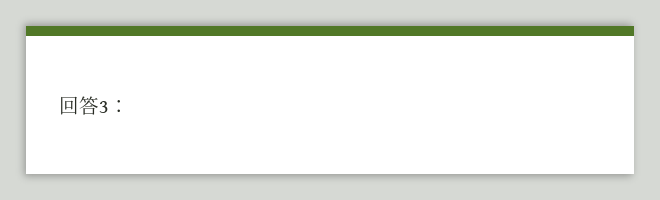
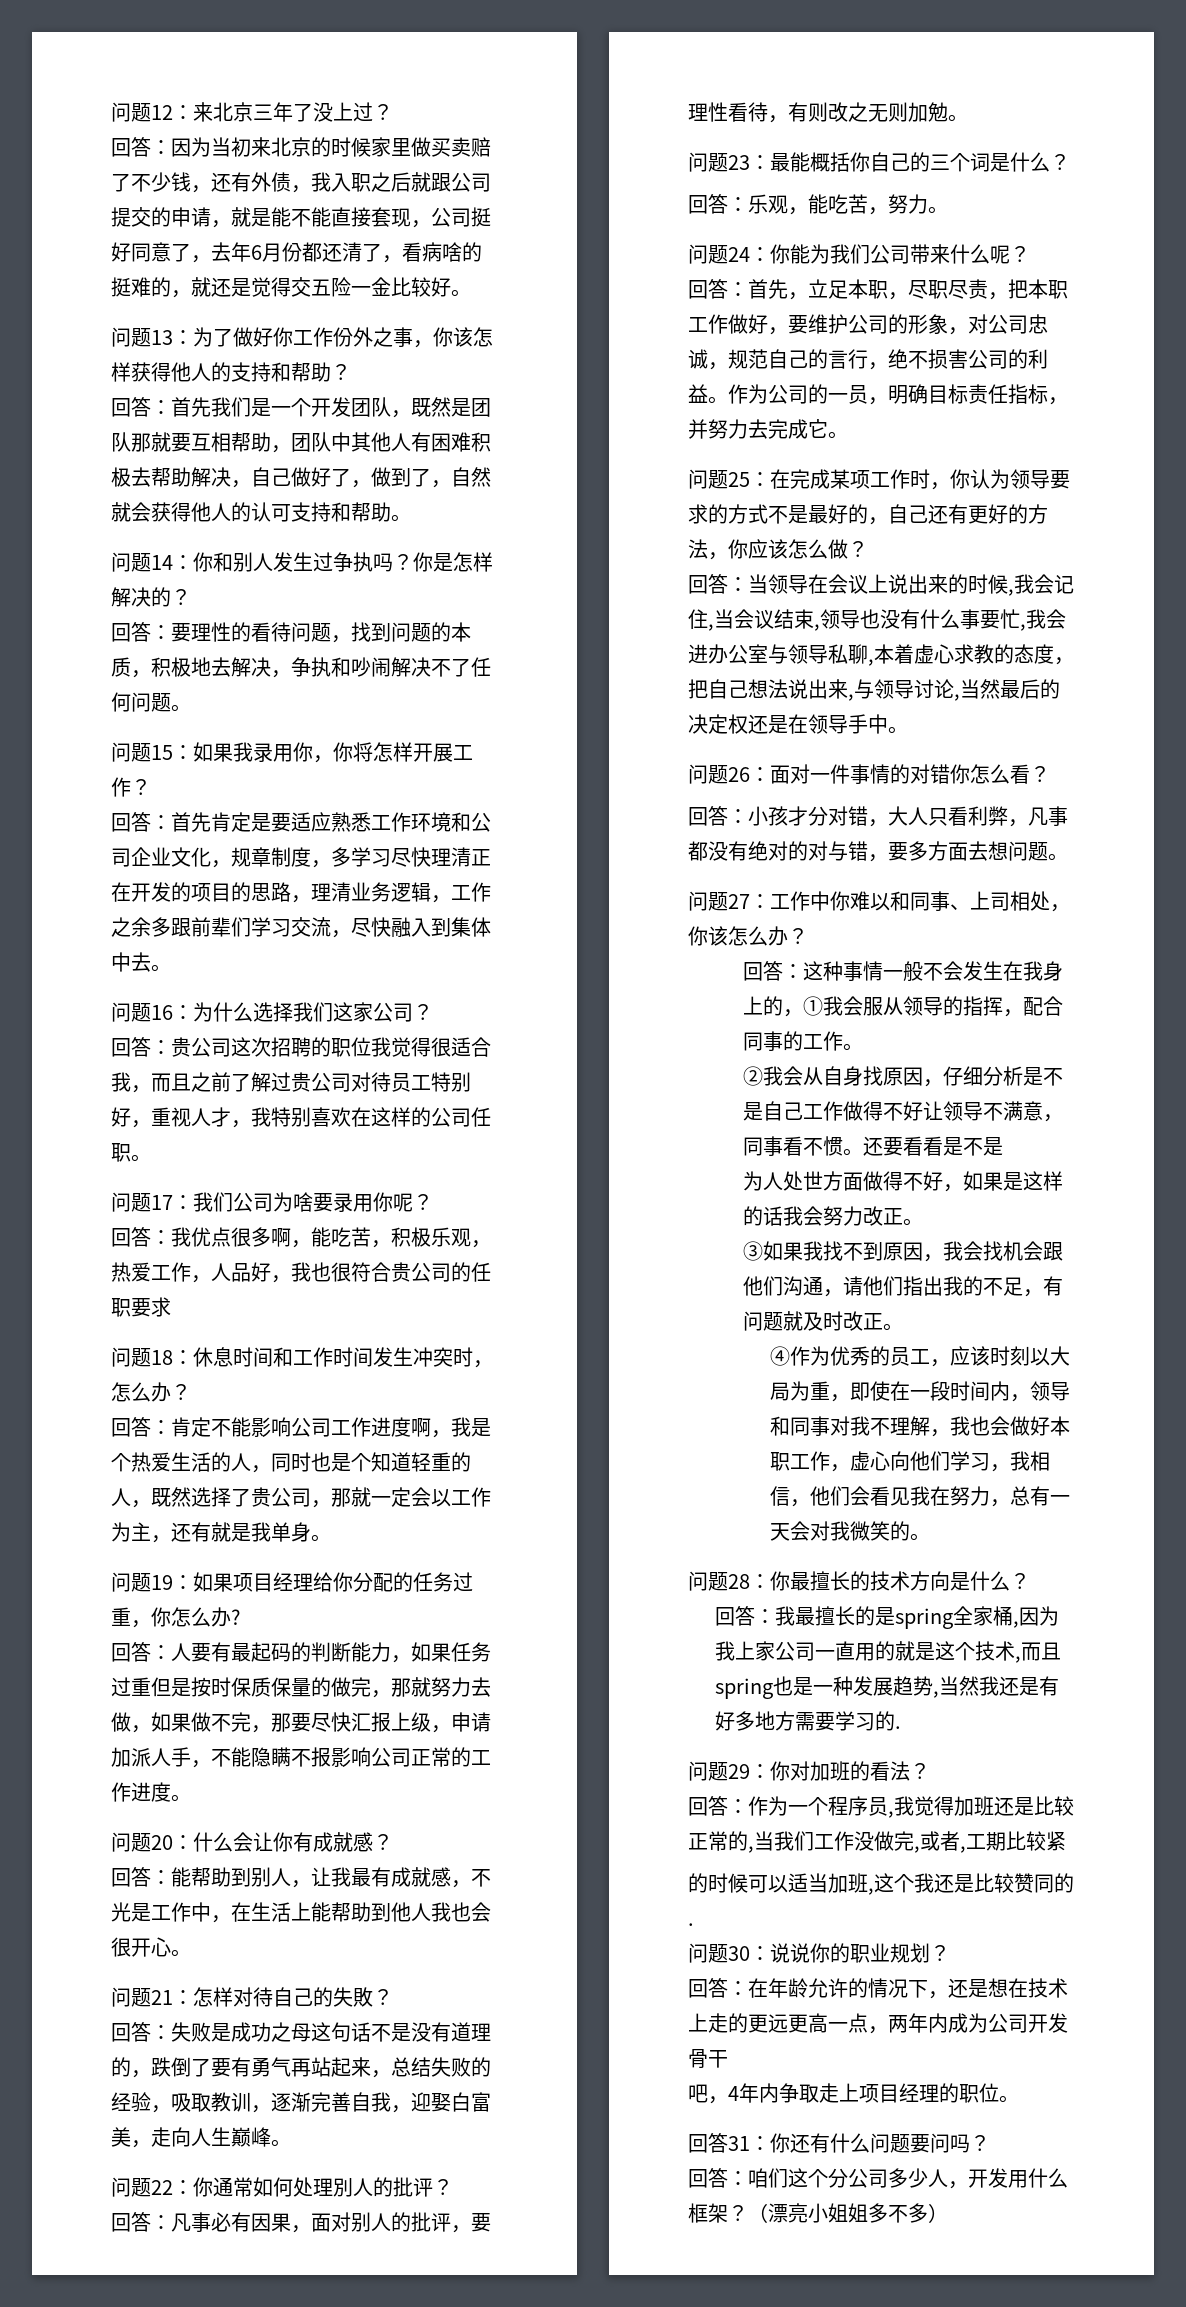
[59,96,129,115] 回答3： -> [111,102,393,122] [111,137,491,157] [111,172,491,193] [111,207,491,228] [111,242,482,263] [111,277,471,298] [111,327,493,348] [111,362,351,382] [111,397,491,418] [111,432,491,453] [111,467,491,488] [111,502,411,522] [111,552,493,572] [111,587,191,607] [111,622,471,643] [111,657,491,678] [111,692,191,712] [111,742,473,763] [111,777,151,797] [111,812,491,832] [111,847,491,868] [111,882,491,903] [111,917,491,938] [111,952,171,972] [111,1002,433,1022] [111,1037,491,1057] [111,1072,471,1093] [111,1107,491,1128] [111,1143,151,1162] [111,1192,433,1212] [111,1227,491,1248] [111,1262,491,1283] [111,1297,171,1317] [111,1347,493,1368] [111,1382,191,1402] [111,1417,491,1438] [111,1452,471,1473] [111,1487,491,1508] [111,1522,331,1543] [111,1572,473,1592] [111,1607,240,1628] [111,1642,491,1663] [111,1677,491,1698] [111,1712,491,1733] [111,1747,491,1768] [111,1782,191,1802] [111,1832,393,1852] [111,1867,491,1888] [111,1902,491,1923] [111,1937,191,1957] [111,1987,393,2007] [111,2022,491,2042] [111,2057,491,2078] [111,2092,491,2113] [111,2127,291,2148] [111,2177,453,2197] [111,2212,491,2233] [688,102,968,123] [688,152,1070,172] [688,194,948,215] [688,244,1030,264] [688,279,1068,300] [688,314,1048,335] [688,349,1048,370] [688,384,1068,405] [688,419,848,439] [688,469,1070,490] [688,504,1048,525] [688,539,868,560] [688,574,1074,596] [688,609,1066,631] [688,644,1074,666] [688,679,1060,701] [688,714,908,734] [688,764,1050,784] [688,806,1068,827] [688,841,1068,862] [688,891,1070,912] [688,926,808,946] [742,961,1063,981] [742,996,1063,1017] [742,1031,863,1051] [742,1066,1063,1087] [742,1101,1063,1122] [742,1136,1003,1156] [742,1171,1063,1192] [742,1206,923,1226] [742,1241,1063,1262] [742,1276,1063,1297] [742,1311,903,1331] [769,1346,1070,1367] [769,1381,1070,1402] [769,1416,1070,1437] [769,1451,1050,1472] [769,1486,1070,1507] [769,1521,930,1541] [688,1571,1030,1591] [715,1606,1060,1629] [715,1641,1062,1663] [715,1676,1060,1699] [715,1711,902,1731] [688,1761,930,1781] [688,1796,1074,1818] [688,1831,1066,1853] [688,1873,1074,1895] [688,1923,694,1926] [688,1943,950,1963] [688,1978,1068,1999] [688,2013,1068,2034] [688,2049,728,2068] [688,2083,1019,2104] [688,2133,990,2153] [688,2168,1068,2189] [688,2203,948,2223] 问题12：来北京三年了没上过？ // 回答：因为当初来北京的时候家里做买卖赔了不少钱，还有外债，我入职之后就跟公司提交的申请，就是能不能直接套现，公司挺好同意了，去年6月份都还清了，看病啥的挺难的，就还是觉得交五险一金比较好。 // 问题13：为了做好你工作份外之事，你该怎样获得他人的支持和帮助？ // 回答：首先我们是一个开发团队，既然是团队那就要互相帮助，团队中其他人有困难积极去帮助解决，自己做好了，做到了，自然就会获得他人的认可支持和帮助。 // 问题14：你和别人发生过争执吗？你是怎样解决的？ // 回答：要理性的看待问题，找到问题的本质，积极地去解决，争执和吵闹解决不了任何问题。 // 问题15：如果我录用你，你将怎样开展工作？ // 回答：首先肯定是要适应熟悉工作环境和公司企业文化，规章制度，多学习尽快理清正在开发的项目的思路，理清业务逻辑，工作之余多跟前辈们学习交流，尽快融入到集体中去。 // 问题16：为什么选择我们这家公司？ // 回答：贵公司这次招聘的职位我觉得很适合我，而且之前了解过贵公司对待员工特别好，重视人才，我特别喜欢在这样的公司任职。 // 问题17：我们公司为啥要录用你呢？ // 回答：我优点很多啊，能吃苦，积极乐观，热爱工作，人品好，我也很符合贵公司的任职要求 // 问题18：休息时间和工作时间发生冲突时，怎么办？ // 回答：肯定不能影响公司工作进度啊，我是个热爱生活的人，同时也是个知道轻重的人，既然选择了贵公司，那就一定会以工作为主，还有就是我单身。 // 问题19：如果项目经理给你分配的任务过重，你怎么办? // 回答：人要有最起码的判断能力，如果任务过重但是按时保质保量的做完，那就努力去做，如果做不完，那要尽快汇报上级，申请加派人手，不能隐瞒不报影响公司正常的工作进度。 // 问题20：什么会让你有成就感？ // 回答：能帮助到别人，让我最有成就感，不光是工作中，在生活上能帮助到他人我也会很开心。 // 问题21：怎样对待自己的失敗？ // 回答：失败是成功之母这句话不是没有道理的，跌倒了要有勇气再站起来，总结失败的经验，吸取教训，逐渐完善自我，迎娶白富美，走向人生巅峰。 // 问题22：你通常如何处理別人的批评？ // 回答：凡事必有因果，面对别人的批评，要理性看待，有则改之无则加勉。 // 问题23：最能概括你自己的三个词是什么？ // 回答：乐观，能吃苦，努力。 // 问题24：你能为我们公司带来什么呢？ // 回答：首先，立足本职，尽职尽责，把本职工作做好，要维护公司的形象，对公司忠诚，规范自己的言行，绝不损害公司的利益。作为公司的一员，明确目标责任指标，并努力去完成它。 // 问题25：在完成某项工作时，你认为领导要求的方式不是最好的，自己还有更好的方法，你应该怎么做？ // 回答：当领导在会议上说出来的时候,我会记住,当会议结束,领导也没有什么事要忙,我会进办公室与领导私聊,本着虚心求教的态度，把自己想法说出来,与领导讨论,当然最后的决定权还是在领导手中。 // 问题26：面对一件事情的对错你怎么看？ // 回答：小孩才分对错，大人只看利弊，凡事都没有绝对的对与错，要多方面去想问题。 // 问题27：工作中你难以和同事、上司相处，你该怎么办？ // 回答：这种事情一般不会发生在我身上的，①我会服从领导的指挥，配合同事的工作。 // ②我会从自身找原因，仔细分析是不是自己工作做得不好让领导不满意，同事看不惯。还要看看是不是 // 为人处世方面做得不好，如果是这样的话我会努力改正。 // ③如果我找不到原因，我会找机会跟他们沟通，请他们指出我的不足，有问题就及时改正。 // ④作为优秀的员工，应该时刻以大局为重，即使在一段时间内，领导和同事对我不理解，我也会做好本职工作，虚心向他们学习，我相信，他们会看见我在努力，总有一天会对我微笑的。 // 问题28：你最擅长的技术方向是什么？ // 回答：我最擅长的是spring全家桶,因为我上家公司一直用的就是这个技术,而且spring也是一种发展趋势,当然我还是有好多地方需要学习的. // 问题29：你对加班的看法？ // 回答：作为一个程序员,我觉得加班还是比较正常的,当我们工作没做完,或者,工期比较紧 // 的时候可以适当加班,这个我还是比较赞同的. // 问题30：说说你的职业规划？ // 回答：在年龄允许的情况下，还是想在技术上走的更远更高一点，两年内成为公司开发骨干 // 吧，4年内争取走上项目经理的职位。 // 回答31：你还有什么问题要问吗？ // 回答：咱们这个分公司多少人，开发用什么框架？（漂亮小姐姐多不多）

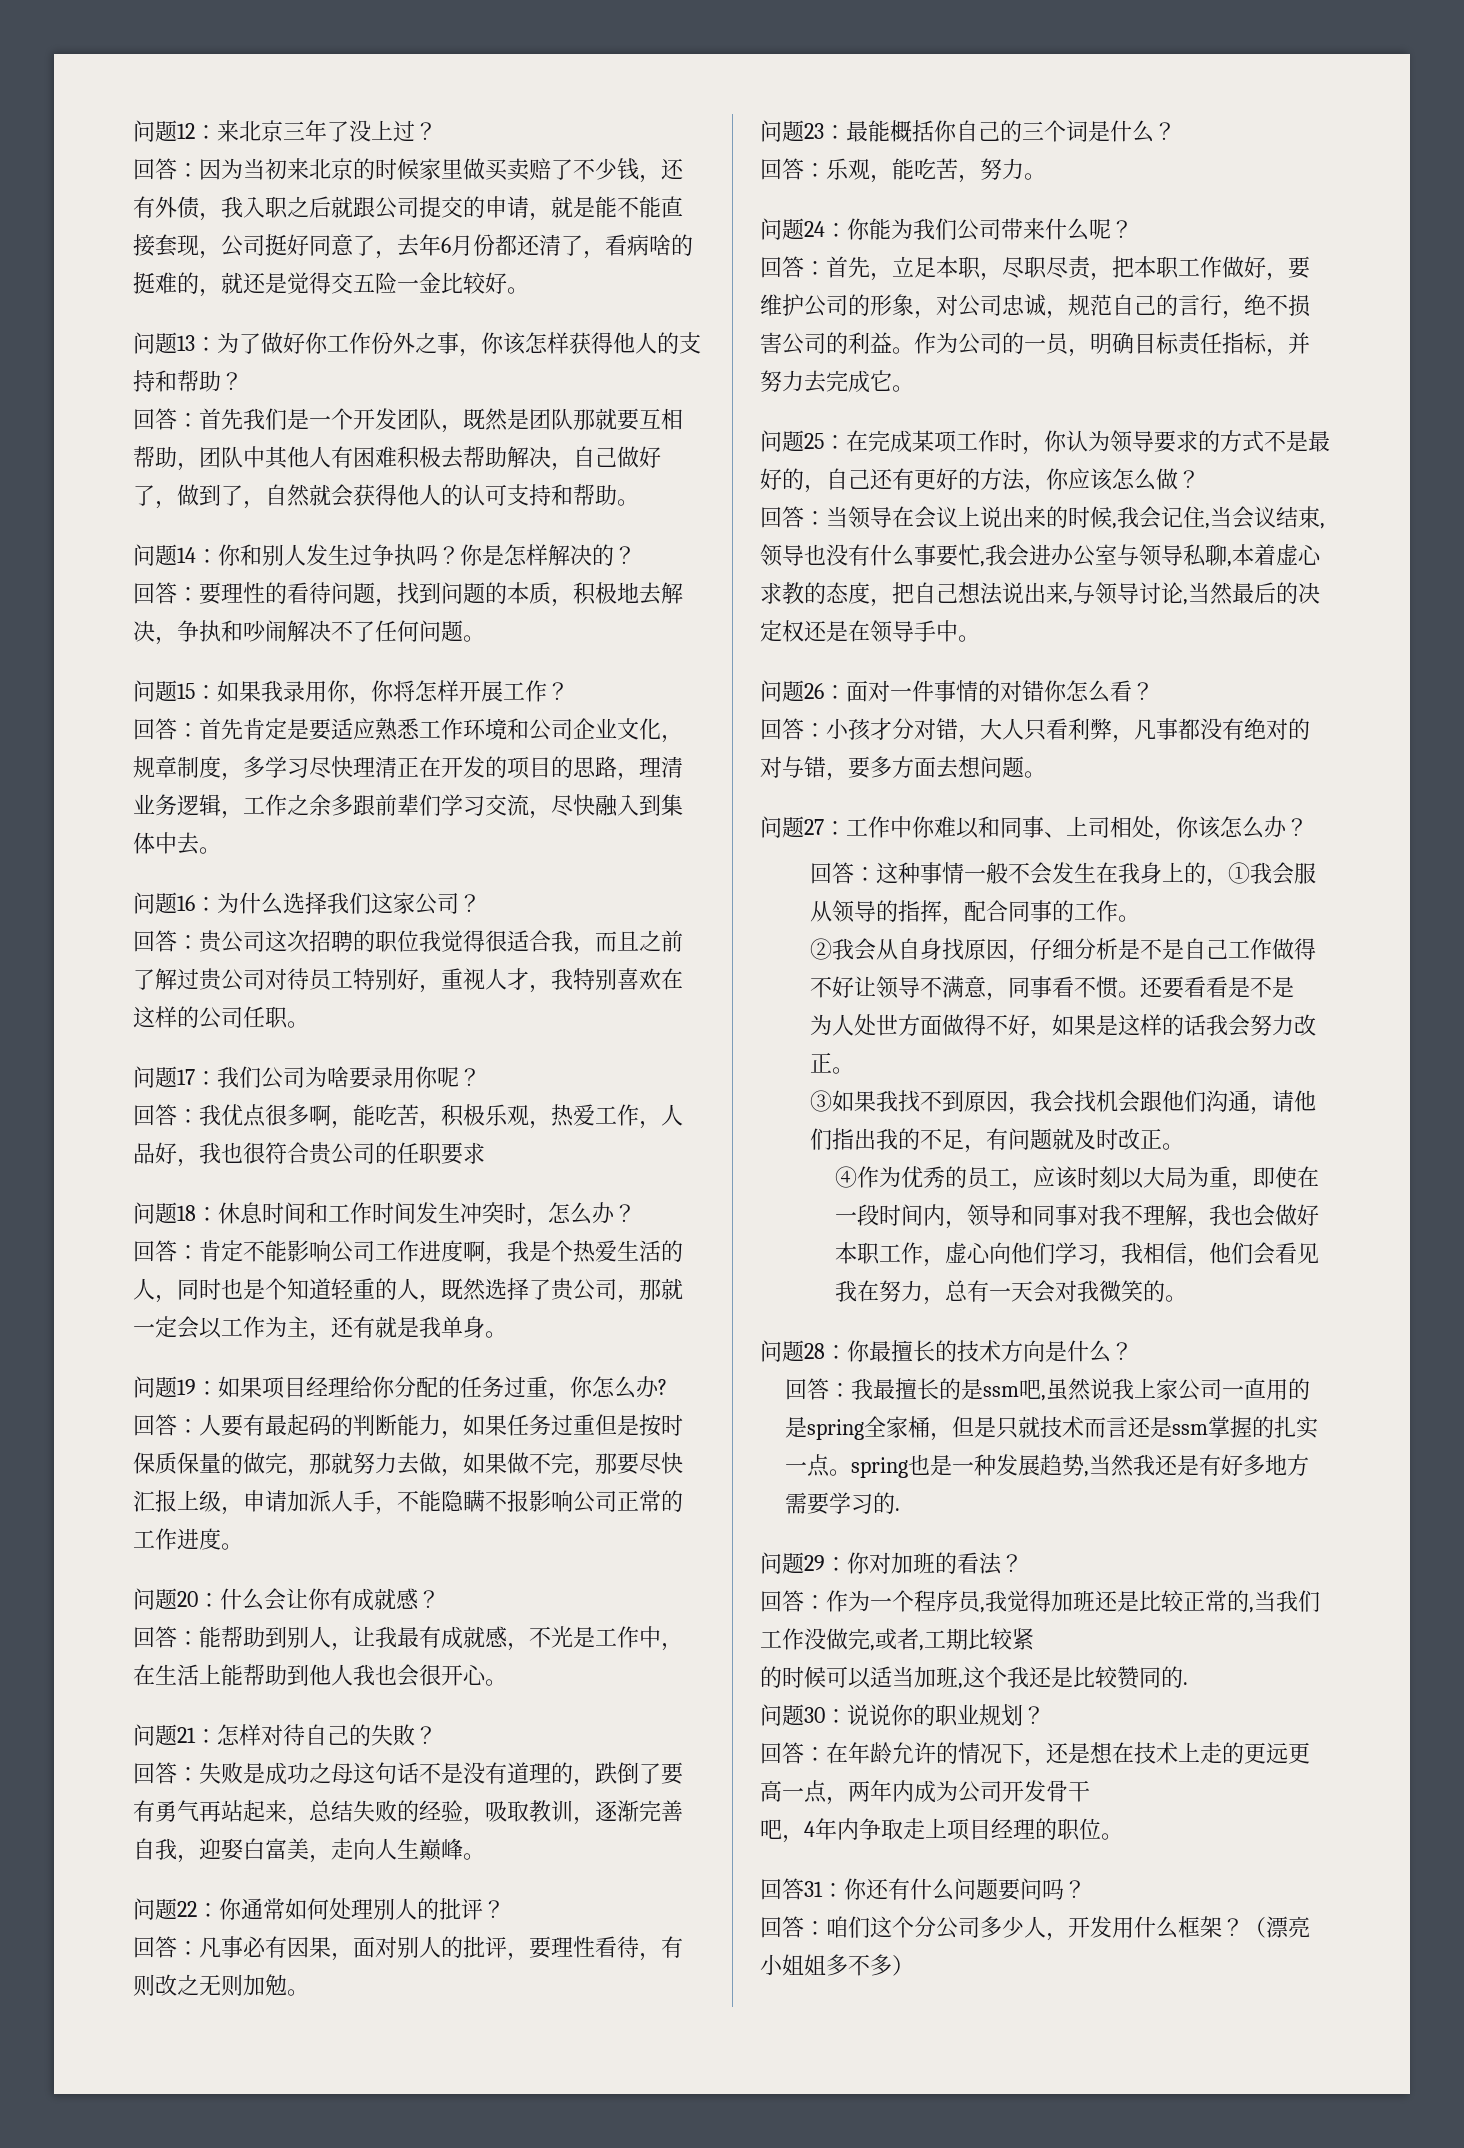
[895,1606,1060,1629] spring全家桶,因为 -> [983,1378,1113,1401] ssm吧,虽然说
[895,1641,1062,1663] 就是这个技术,而且 -> [785,1416,1319,1441] [785,1454,852,1477] 是spring全家桶，但是只就技术而言还是ssm掌握的扎实一点。

